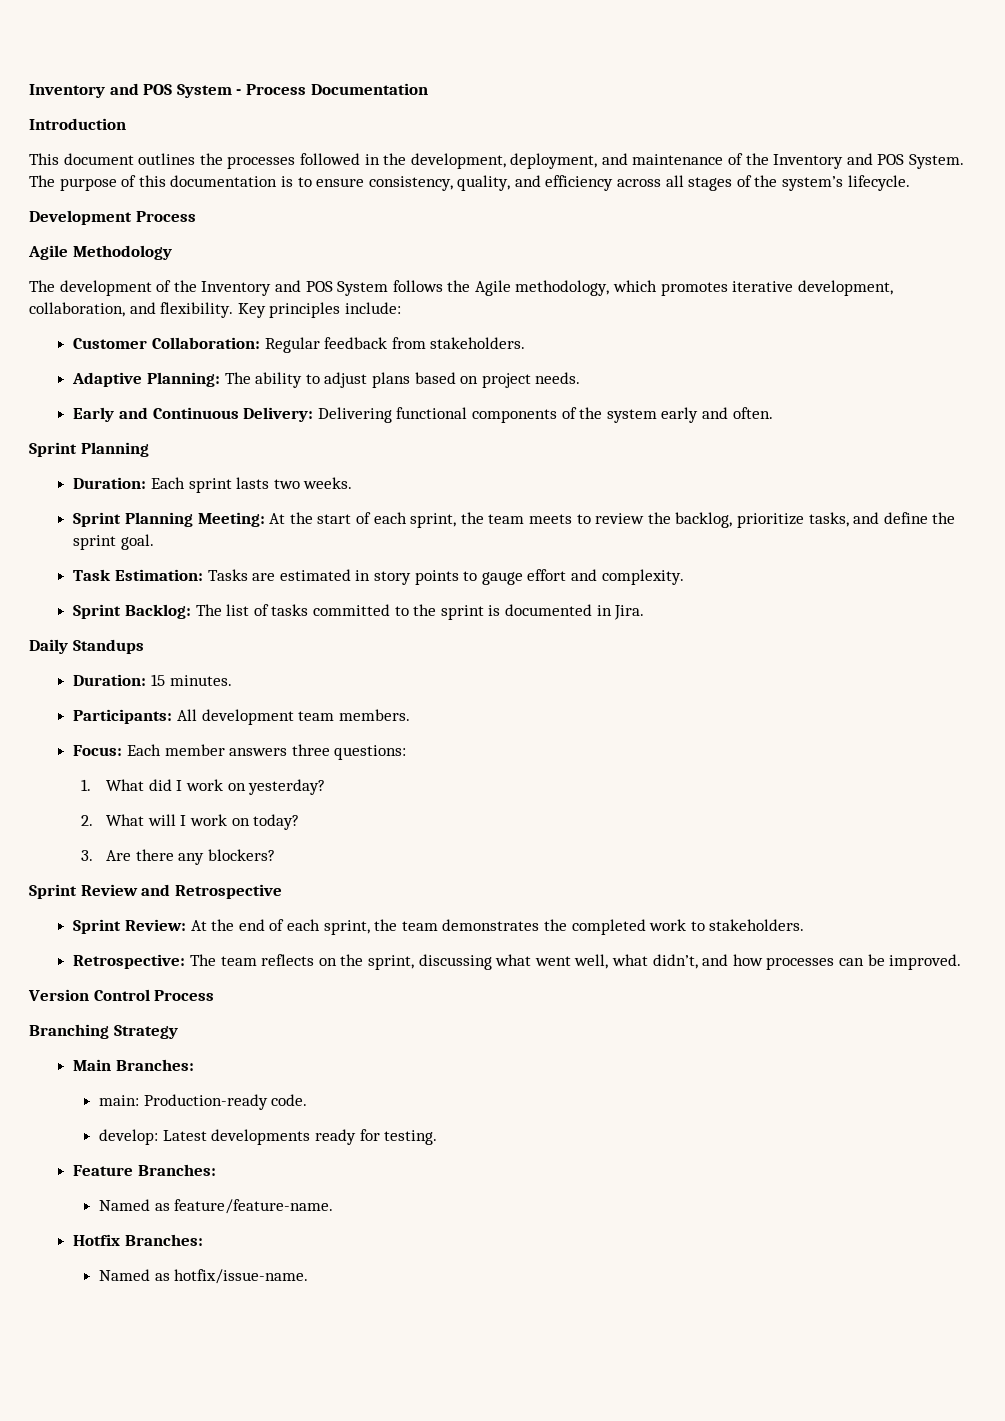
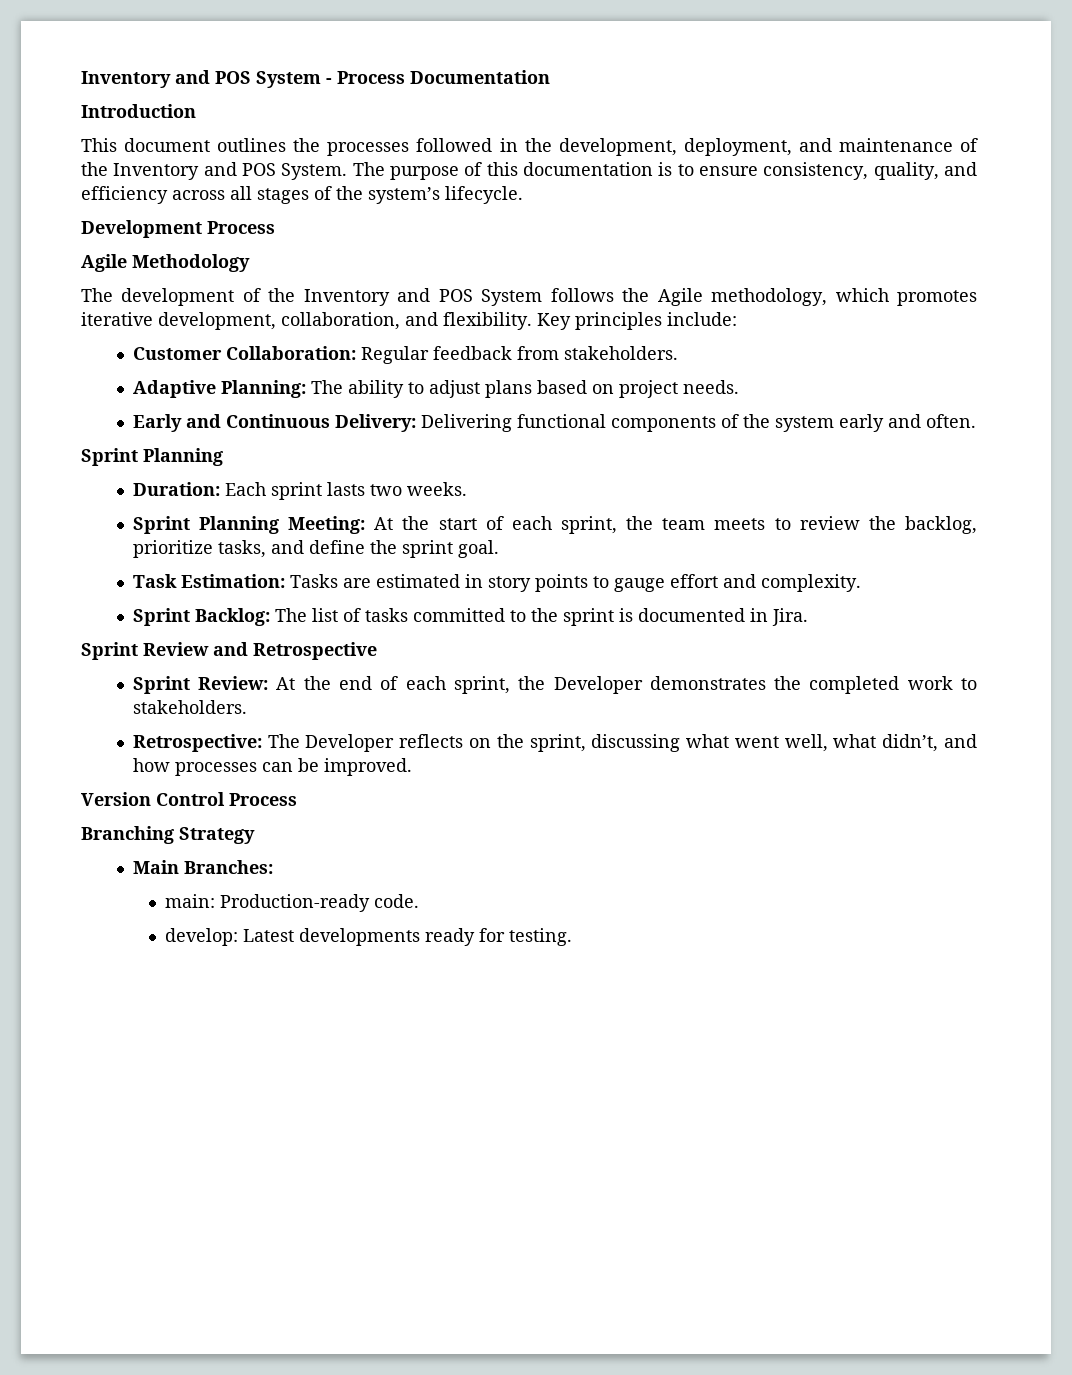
[29,639,144,654] [73,674,232,686] [73,709,410,725] [73,744,407,760] [80,779,326,795] [80,814,300,830] [80,849,276,865] // Daily Standups // Duration: 15 minutes. // Participants: All development team members. // Focus: Each member answers three questions: // 1. What did I work on yesterday? // 2. What will I work on today? // 3. Are there any blockers? -> (808, 617) none
[401,921,438,931] team -> [553,676,643,694] Developer
[220,956,257,966] team -> [305,734,395,752] Developer
[73,1164,217,1176] [99,1199,334,1214] [73,1234,204,1246] [99,1269,309,1284] // Feature Branches: // Named as feature/feature-name. // Hotfix Branches: // Named as hotfix/issue-name. -> (572, 937) none

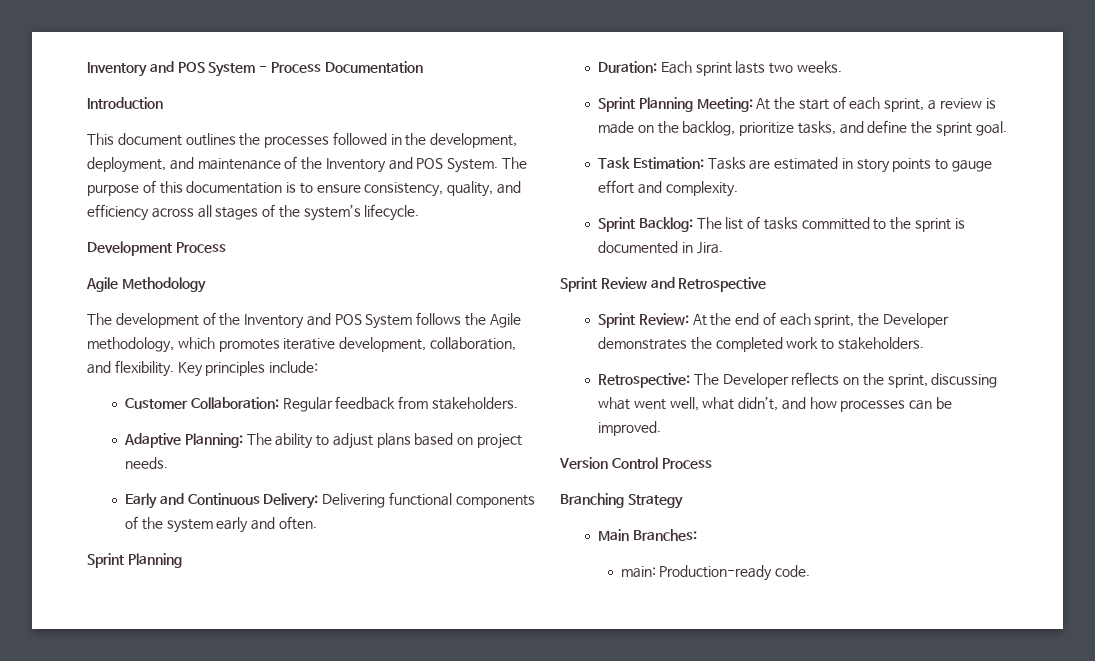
[626,516,860,530] the team meets to review -> [928,98,996,110] [598,121,654,134] a review is made on
[164,928,572,946] // develop: Latest developments ready for testing. -> (811, 571) none

